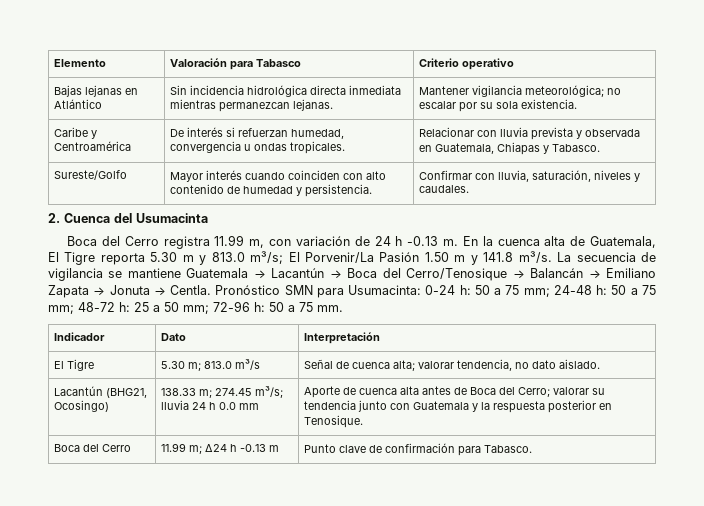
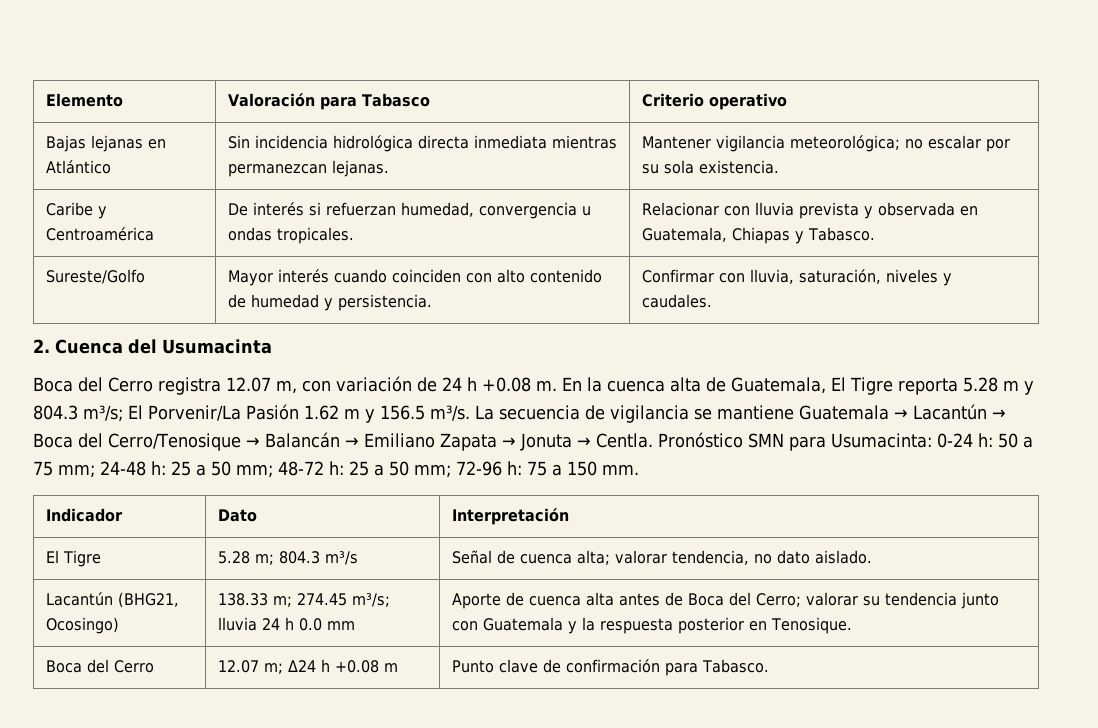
[214,235,245,246] 11.99 -> [226,377,271,392] 12.07
[407,236,439,246] -0.13 -> [482,377,531,392] +0.08
[150,252,245,265] 5.30 m y 813.0 -> [963,377,1034,395] [33,405,78,420] 5.28 m y 804.3
[424,252,514,265] 1.50 m y 141.8 -> [303,405,425,423] 1.62 m y 156.5
[611,285,656,295] 50 a 75 -> [171,461,231,476] 25 a 50
[269,302,313,312] 50 a 75 -> [527,461,597,476] 75 a 150
[160,361,232,371] 5.30 m; 813.0 -> [217,551,320,565] 5.28 m; 804.3
[160,443,186,452] 11.99 -> [217,660,259,673] 12.07
[239,444,266,452] -0.13 -> [334,660,379,673] +0.08

